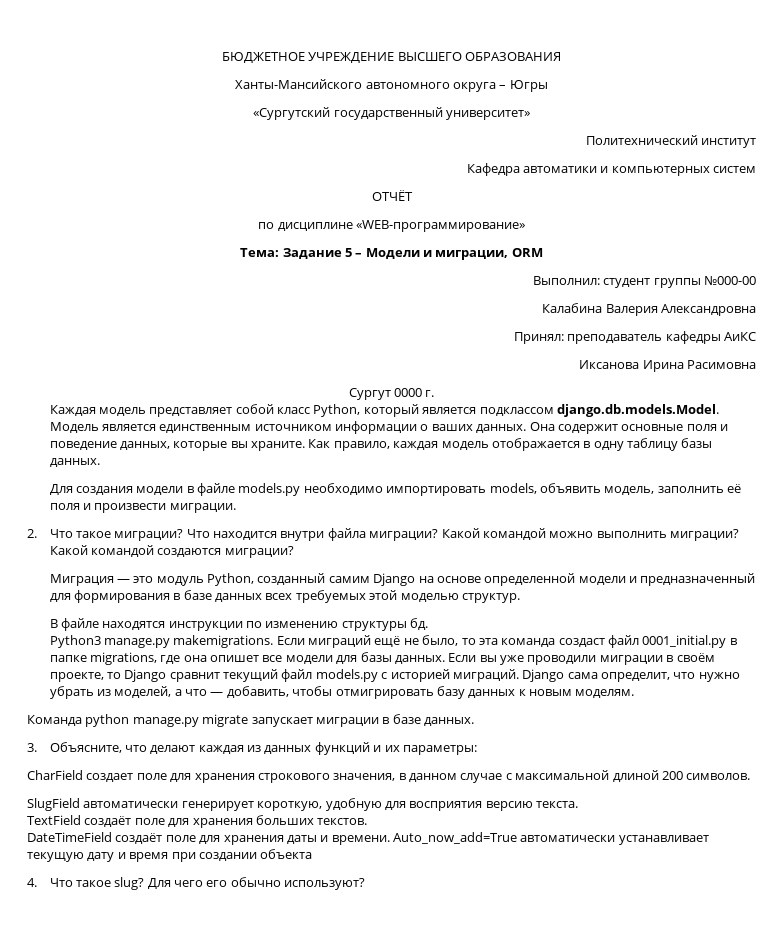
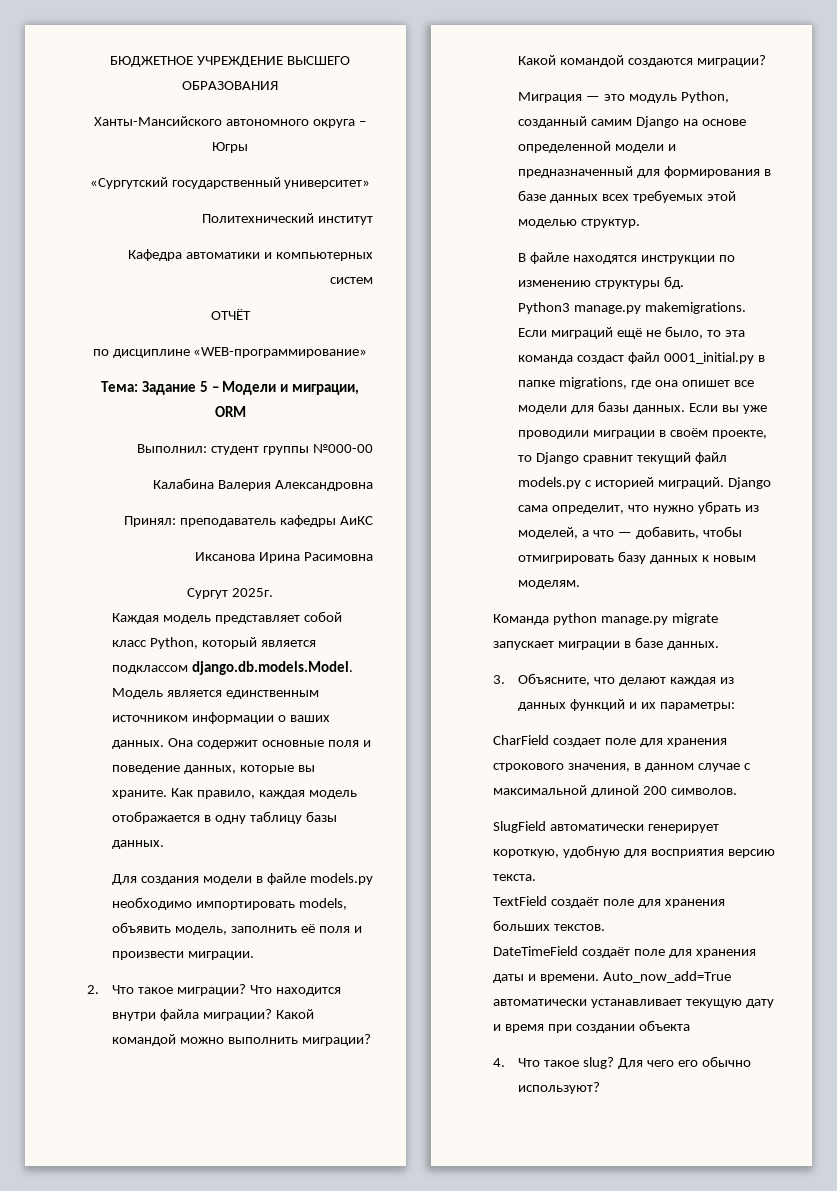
[394,388,435,397] 0000 г. -> [231,588,273,597] 2025г.

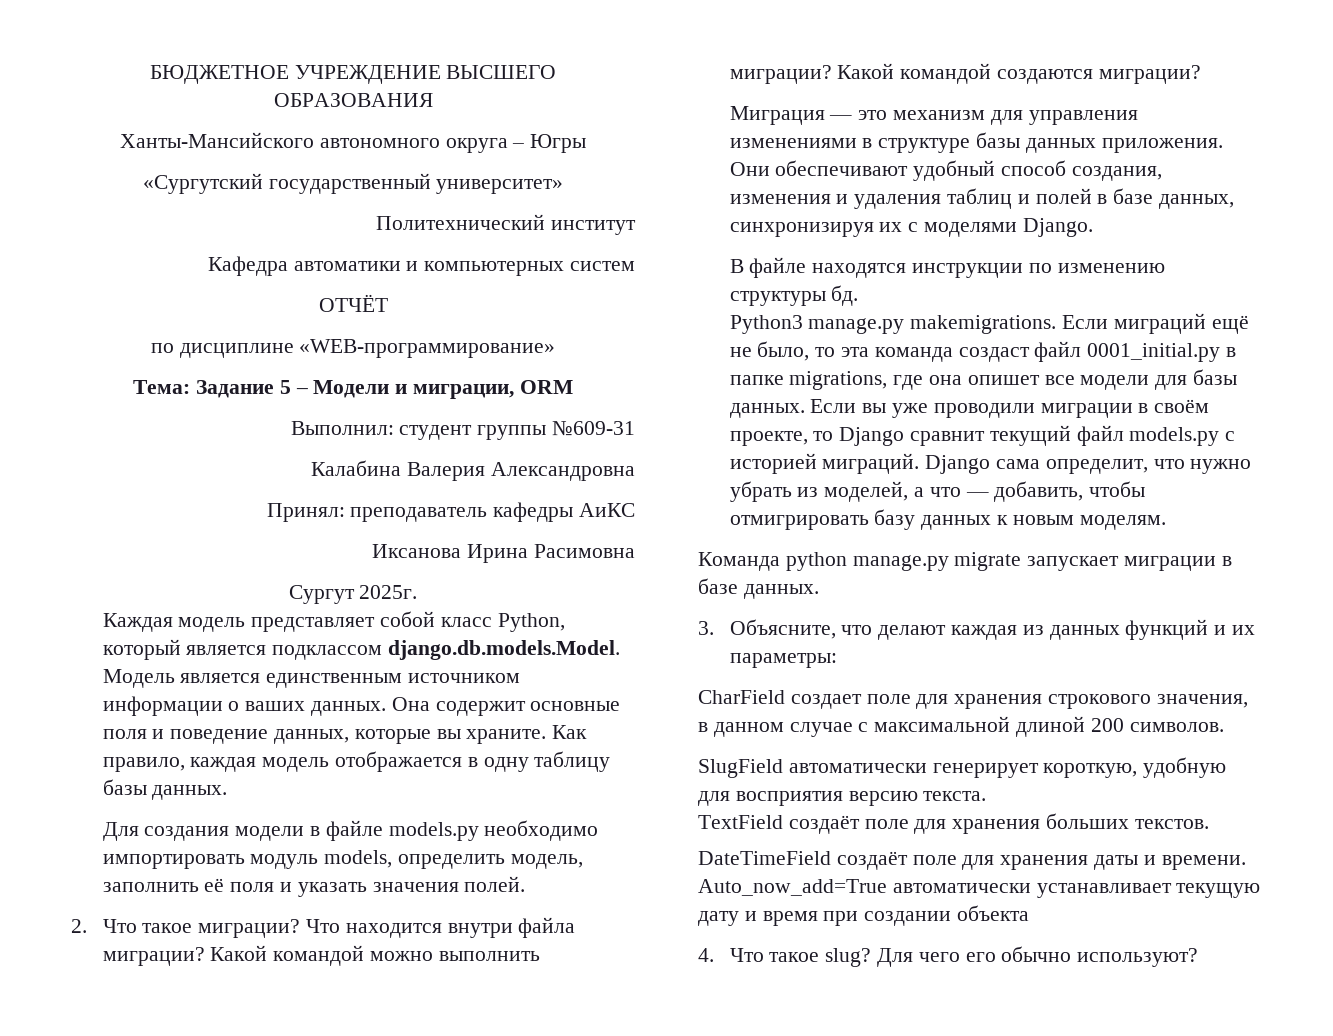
[313,444,373,453] №000-00 -> [552,421,635,436] №609-31
[299,898,348,910] [112,922,172,933] models, объявить -> [250,850,505,869] модуль models, определить
[112,951,255,960] произвести миграции. -> [297,876,526,897] указать значения полей.
[629,91,729,103] [518,116,746,128] [518,141,677,153] [518,166,772,178] [518,190,736,203] [518,219,641,228] модуль Python, созданный самим Django на основе определенной модели и предназначенный для формирования в базе данных всех требуемых этой моделью структур. -> [892,110,1138,125] [729,132,1223,153] [729,160,1162,181] [729,188,1234,209] [729,218,1093,237] механизм для управления изменениями в структуре базы данных приложения. Они обеспечивают удобный способ создания, изменения и удаления таблиц и полей в базе данных, синхронизируя их с моделями Django.

